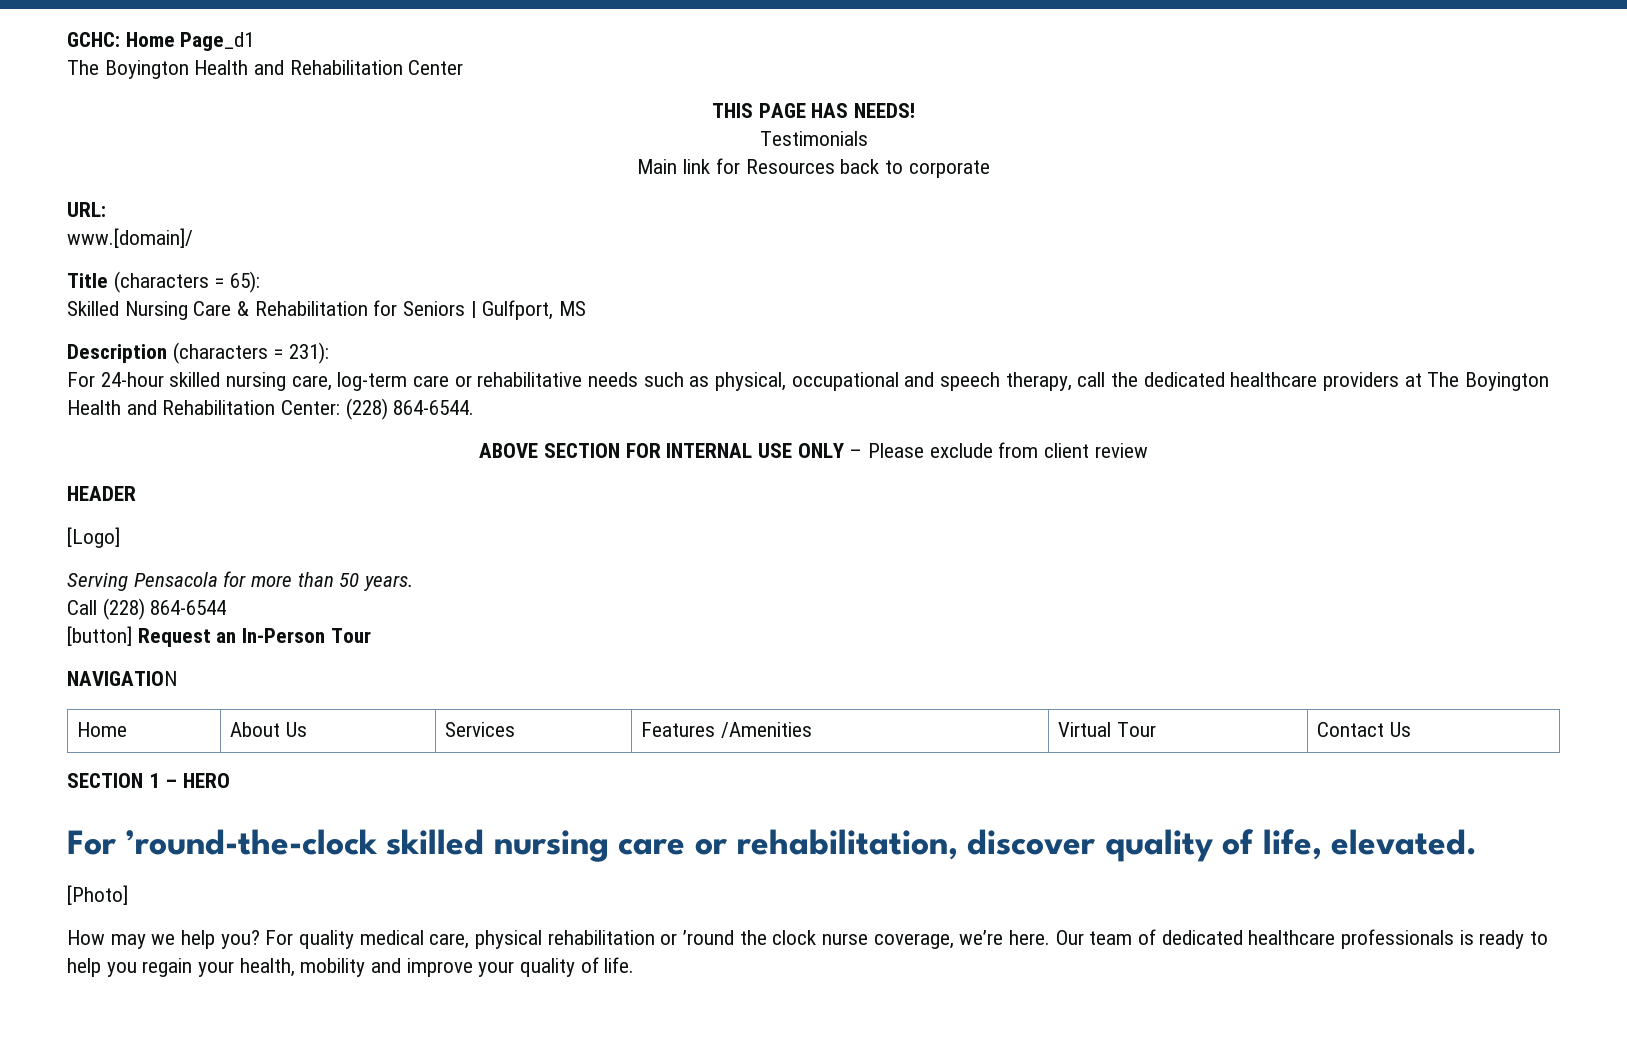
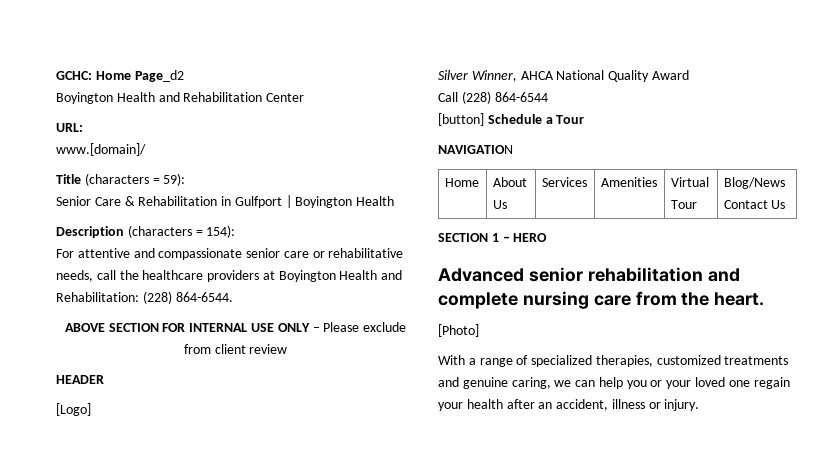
[180,32,255,51] [67,60,99,75] Page_d1 // The -> [134,70,184,82] Page_d2 //
[711,103,916,118] [759,131,868,146] [637,158,990,178] // THIS PAGE HAS NEEDS! // Testimonials // Main link for Resources back to corporate -> (305, 97) none
[230,271,261,293] [67,300,587,320] 65): // Skilled Nursing Care & Rehabilitation for Seniors | Gulfport, MS -> [163,173,186,186] [56,195,395,208] 59): // Senior Care & Rehabilitation in Gulfport | Boyington Health
[289,342,330,364] [67,372,1072,391] 231): // For 24-hour skilled nursing care, log-term care or rehabilitative needs such as physical, occupational and speech therapy, -> [206,225,236,238] [56,248,404,260] [56,270,93,282] 154): // For attentive and compassionate senior care or rehabilitative needs,
[1143,372,1225,387] dedicated -> (139, 275) none
[1427,372,1550,391] [67,400,341,415] The Boyington Health and Rehabilitation Center: -> [278,270,403,282] [56,292,139,302] Boyington Health and Rehabilitation:
[67,571,414,591] Serving Pensacola for more than 50 years. -> [438,70,689,82] Silver Winner, AHCA National Quality Award
[137,628,326,647] Request an In-Person -> [487,114,553,124] Schedule a
[641,722,812,738] Features /Amenities -> [600,177,657,187] Amenities
(1156, 729) none -> [723,177,785,189] Blog/News
[67,829,1478,862] [67,885,128,905] [67,929,1549,949] [67,957,635,977] For ’round-the-clock skilled nursing care or rehabilitation, discover quality of life, elevated. // [Photo] // How may we help you? For quality medical care, physical rehabilitation or ’round the clock nurse coverage, we’re here. Our team of dedicated healthcare professionals is ready to help you regain your health, mobility and improve your quality of life. -> [438,267,740,282] [438,291,765,309] [438,324,479,337] [438,355,789,367] [438,377,790,389] [438,399,700,411] Advanced senior rehabilitation and complete nursing care from the heart. // [Photo] // With a range of specialized therapies, customized treatments and genuine caring, we can help you or your loved one regain your health after an accident, illness or injury.

